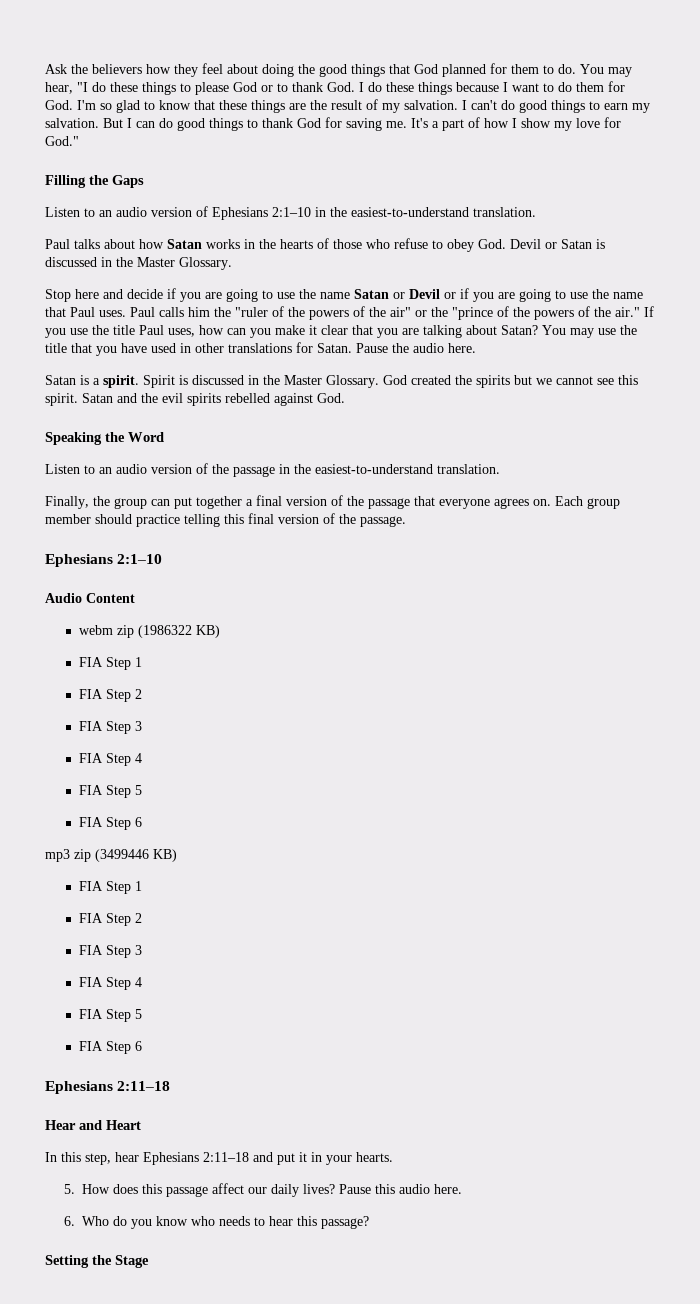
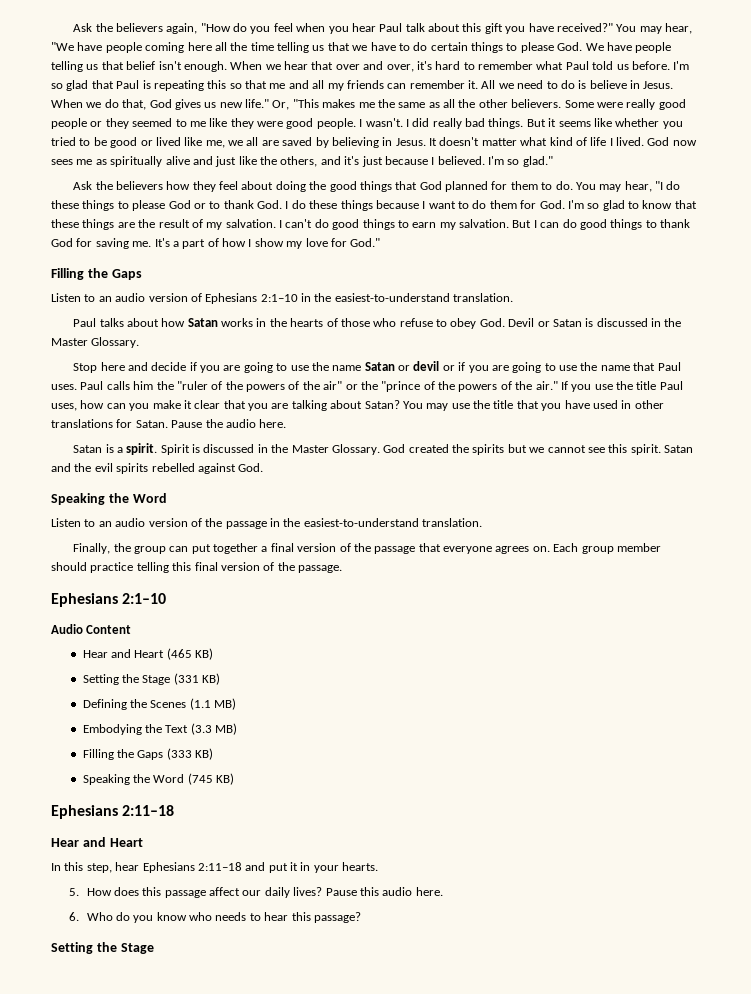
[45,64,142,74] Ask the believers -> [73,23,693,34] [51,42,672,53] [51,61,690,72] [51,80,674,91] [51,99,686,110] [51,118,683,129] [51,137,697,148] [51,156,553,167] [73,181,163,190] Ask the believers again, "How do you feel when you hear Paul talk about this gift you have received?" You may hear, "We have people coming here all the time telling us that we have to do certain things to please God. We have people telling us that belief isn't enough. When we hear that over and over, it's hard to remember what Paul told us before. I'm so glad that Paul is repeating this so that me and all my friends can remember it. All we need to do is believe in Jesus. When we do that, God gives us new life." Or, "This makes me the same as all the other believers. Some were really good people or they seemed to me like they were good people. I wasn't. I did really bad things. But it seems like whether you tried to be good or lived like me, we all are saved by believing in Jesus. It doesn't matter what kind of life I lived. God now sees me as spiritually alive and just like the others, and it's just because I believed. I'm so glad." // Ask the believers
[409,289,440,299] Devil -> [413,361,440,371] devil
[78,625,220,638] [78,657,142,670] [78,689,142,702] [78,721,142,734] [78,753,142,766] [78,785,142,798] [78,817,142,830] [45,849,177,862] [78,881,142,894] [78,913,142,926] [78,945,142,958] [78,977,142,990] [78,1009,142,1022] [78,1041,142,1054] webm zip (1986322 KB) // FIA Step 1 // FIA Step 2 // FIA Step 3 // FIA Step 4 // FIA Step 5 // FIA Step 6 // mp3 zip (3499446 KB) // FIA Step 1 // FIA Step 2 // FIA Step 3 // FIA Step 4 // FIA Step 5 // FIA Step 6 -> [82,648,214,660] [82,673,221,685] [82,698,237,710] [82,723,238,735] [82,748,214,760] [82,773,235,785] Hear and Heart (465 KB) // Setting the Stage (331 KB) // Defining the Scenes (1.1 MB) // Embodying the Text (3.3 MB) // Filling the Gaps (333 KB) // Speaking the Word (745 KB)

